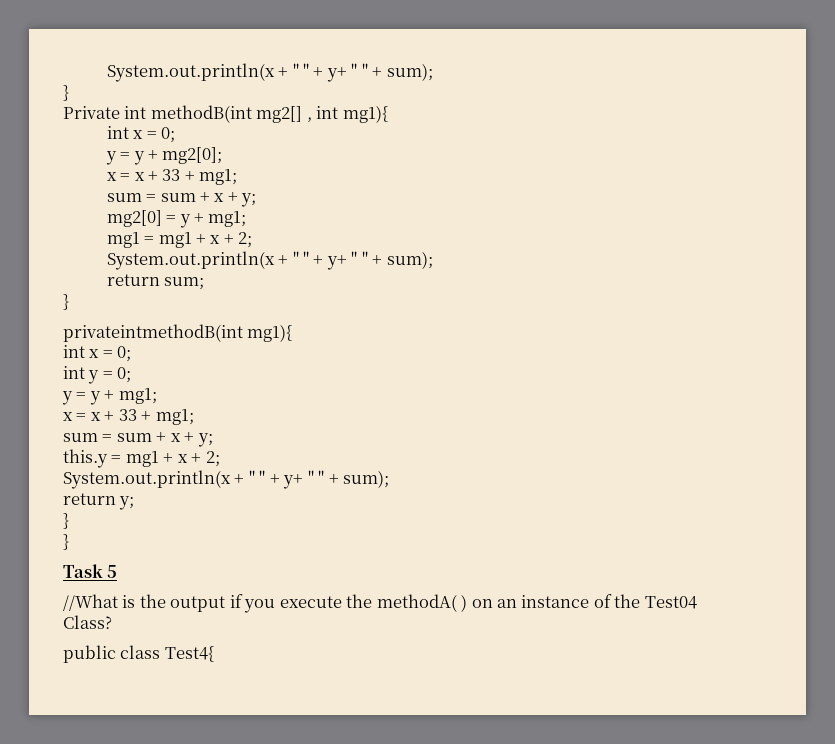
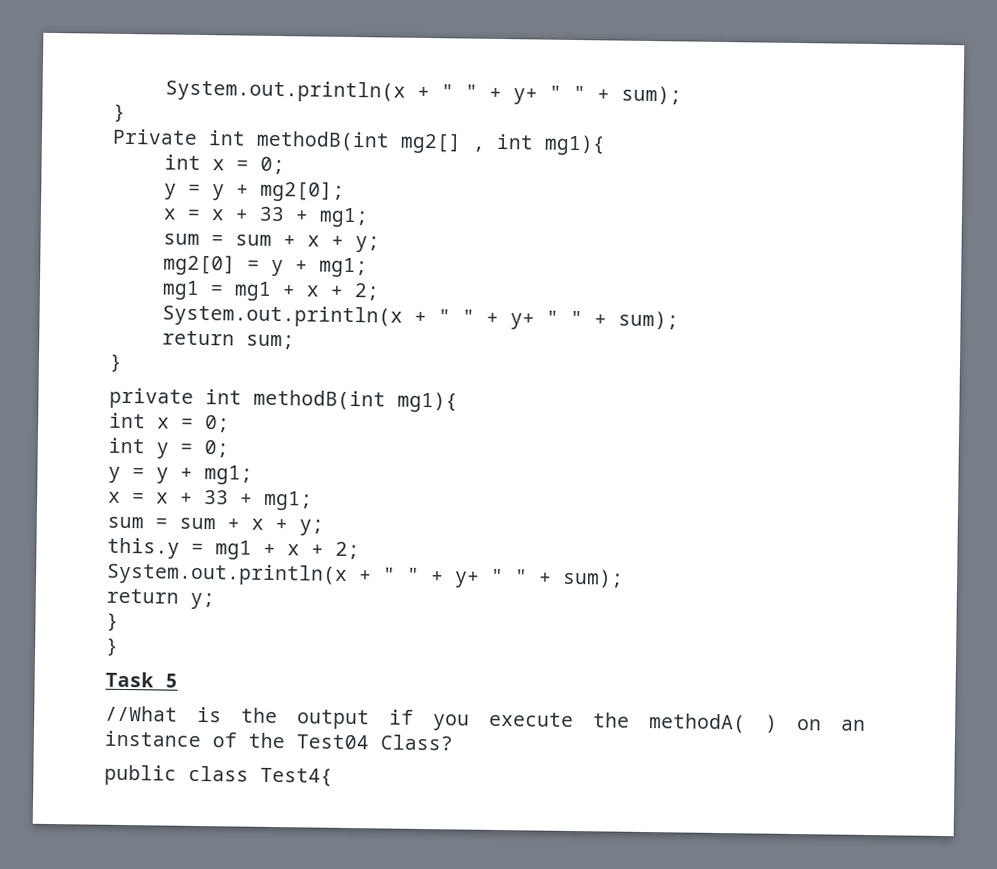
[63,324,243,342] privateintmethodB(int -> [109,387,386,411] private int methodB(int

